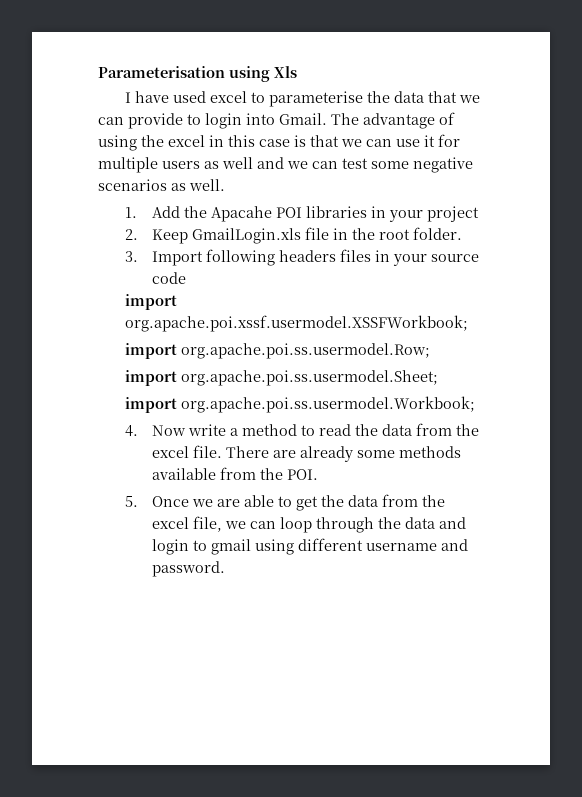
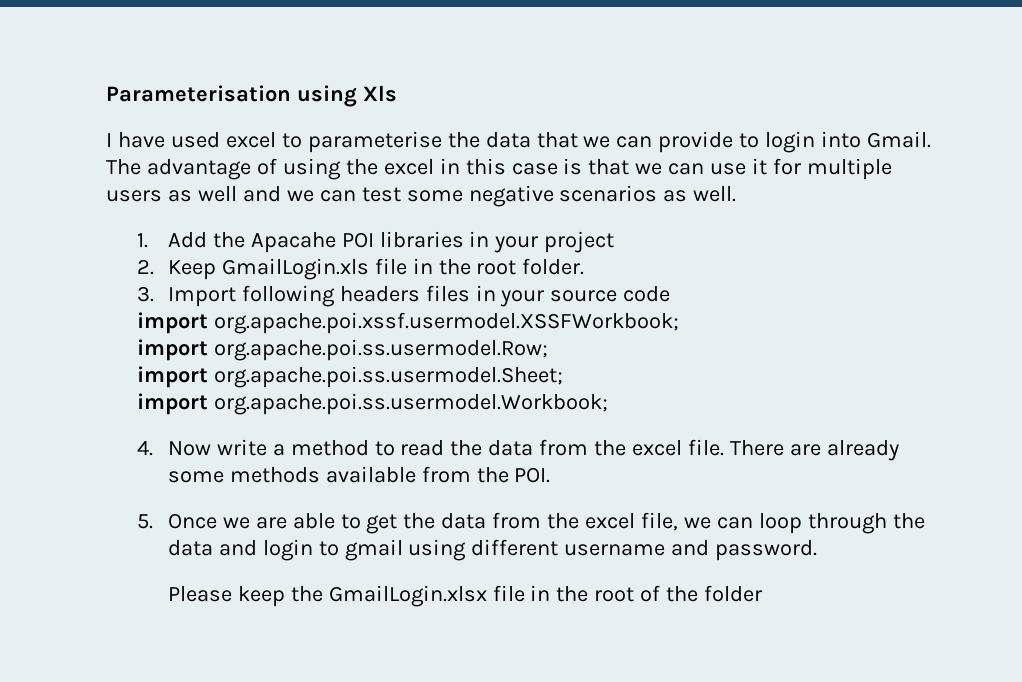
(226, 569) none -> [167,585,763,607] // Please keep the GmailLogin.xlsx file in the root of the folder

